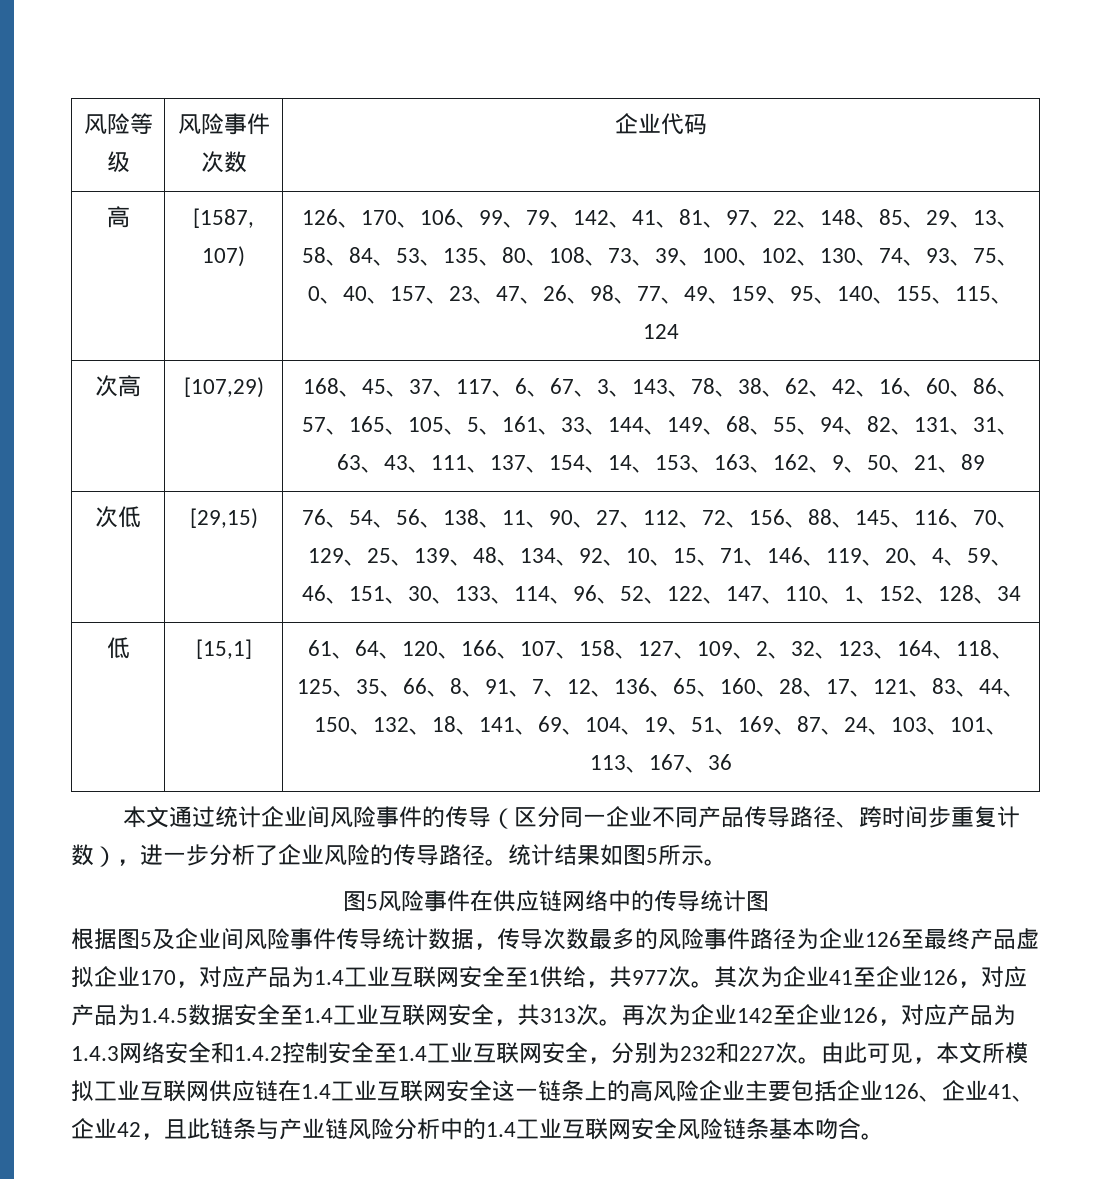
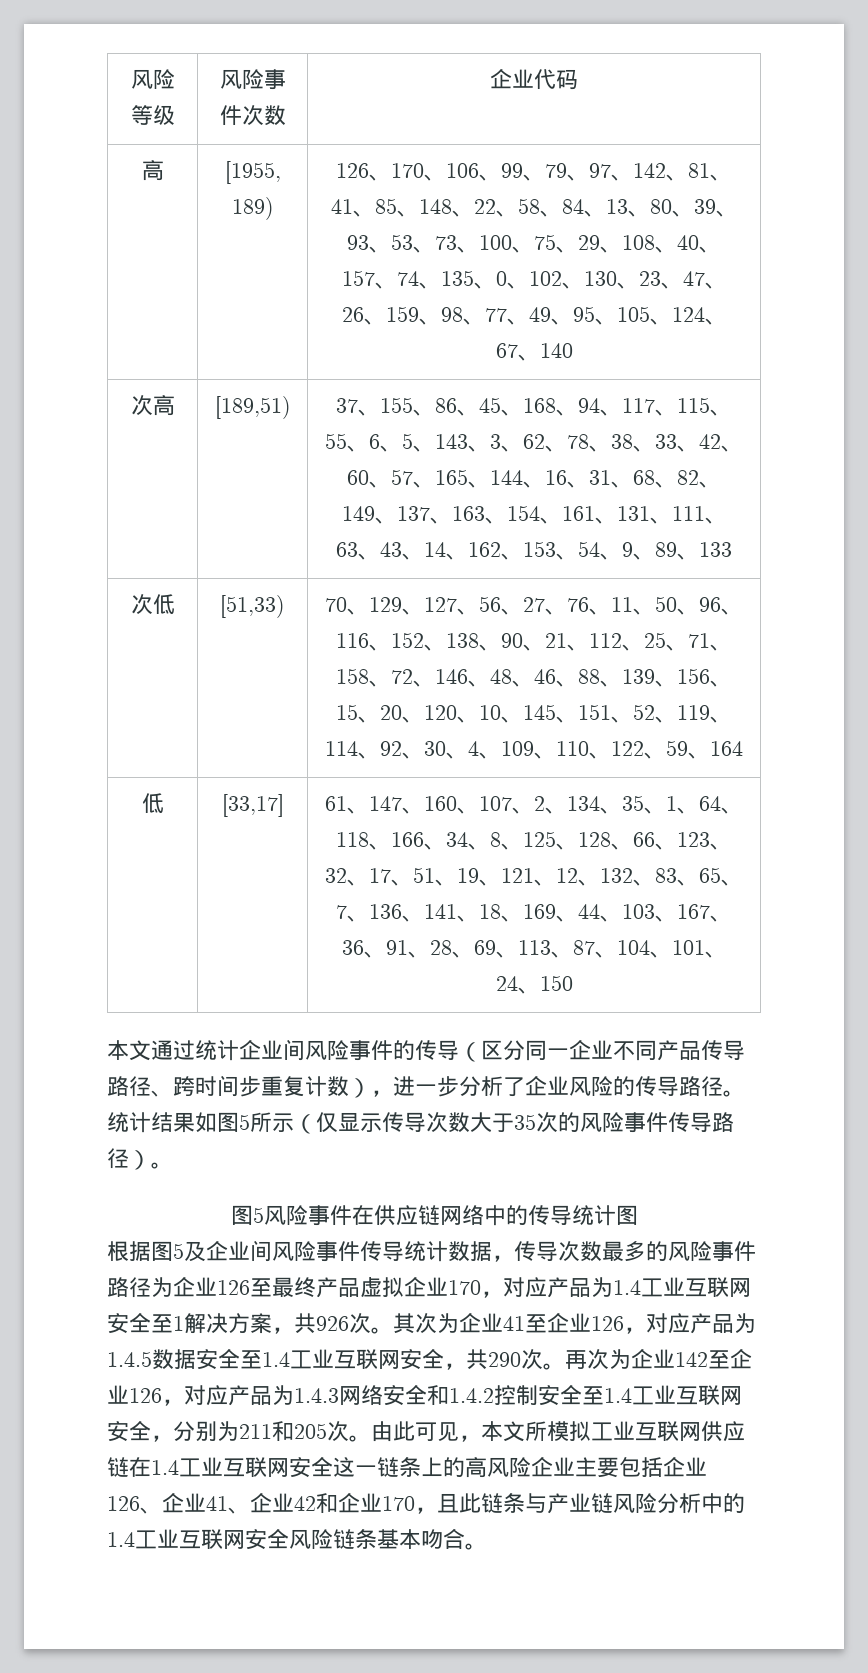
[193,208,254,228] [202,246,245,267] [1587, 107) -> [224,161,281,184] [231,197,274,220] [1955, 189)
[573,209,1020,228] [302,247,1020,266] [308,286,426,304] 142、41、81、97、22、148、85、29、13、58、84、53、135、80、108、73、39、100、102、130、74、93、75、0、40、157 -> [589,163,733,181] [330,198,738,217] [347,234,722,253] [341,270,617,289] 97、142、81、41、85、148、22、58、84、13、80、39、93、53、73、100、75、29、108、40、157、74、135、0、102、130
(590, 300) none -> [385,306,441,325] 159、
[731,286,1014,304] [643,324,679,339] [95,375,141,397] [183,377,264,398] [302,378,574,397] 159、95、140、155、115、124 // 次高 | [107,29) | 168、45、37、117、6、67 -> [572,306,727,325] [495,343,573,361] [130,395,175,416] [214,396,291,419] [336,397,733,416] [325,433,468,452] 95、105、124、67、140 // 次高 | [189,51) | 37、155、86、45、168、94、117、115、55、6、5、143
[631,379,668,394] 143 -> [523,434,545,449] 62
[784,378,809,394] 62 -> [655,434,678,449] 33
[878,378,1020,397] [302,416,1020,435] [337,454,985,473] [95,506,141,528] [189,508,258,529] [302,509,1020,528] [308,547,1014,566] [301,585,1021,604] [106,637,130,659] [195,639,252,659] [307,640,1015,659] [296,678,1026,697] [313,716,1009,735] [590,754,732,773] 16、60、86、57、165、105、5、161、33、144、149、68、55、94、82、131、31、63、43、111、137、154、14、153、163、162、9、50、21、89 // 次低 | [29,15) | 76、54、56、138、11、90、27、112、72、156、88、145、116、70、129、25、139、48、134、92、10、15、71、146、119、20、4、59、46、151、30、133、114、96、52、122、147、110、1、152、128、34 // 低 | [15,1] | 61、64、120、166、107、158、127、109、2、32、123、164、118、125、35、66、8、91、7、12、136、65、160、28、17、121、83、44、150、132、18、141、69、104、19、51、169、87、24、103、101、113、167、36 -> [347,469,722,488] [341,505,727,524] [336,541,733,560] [130,594,175,615] [220,595,285,618] [325,596,744,615] [336,632,733,651] [336,668,733,687] [336,704,733,723] [325,740,744,759] [141,793,164,814] [221,794,284,817] [325,795,744,814] [336,831,733,850] [325,867,744,886] [336,904,733,922] [341,940,727,958] [495,975,573,994] 60、57、165、144、16、31、68、82、149、137、163、154、161、131、111、63、43、14、162、153、54、9、89、133 // 次低 | [51,33) | 70、129、127、56、27、76、11、50、96、116、152、138、90、21、112、25、71、158、72、146、48、46、88、139、156、15、20、120、10、145、151、52、119、114、92、30、4、109、110、122、59、164 // 低 | [33,17] | 61、147、160、107、2、134、35、1、64、118、166、34、8、125、128、66、123、32、17、51、19、121、12、132、83、65、7、136、141、18、169、44、103、167、36、91、28、69、113、87、104、101、24、150
(704, 855) none -> [294,1112,734,1134] [107,1148,151,1170] （仅显示传导次数大于35次的风险事件传导路径）
[540,966,668,988] 供给，共977 -> [184,1313,349,1334] 解决方案，共926
[540,1008,576,1023] 313 -> [488,1352,521,1367] 290
[680,1042,775,1064] 232和227 -> [239,1421,327,1441] 211和205
(141, 1129) none -> [316,1493,415,1513] 和企业170

